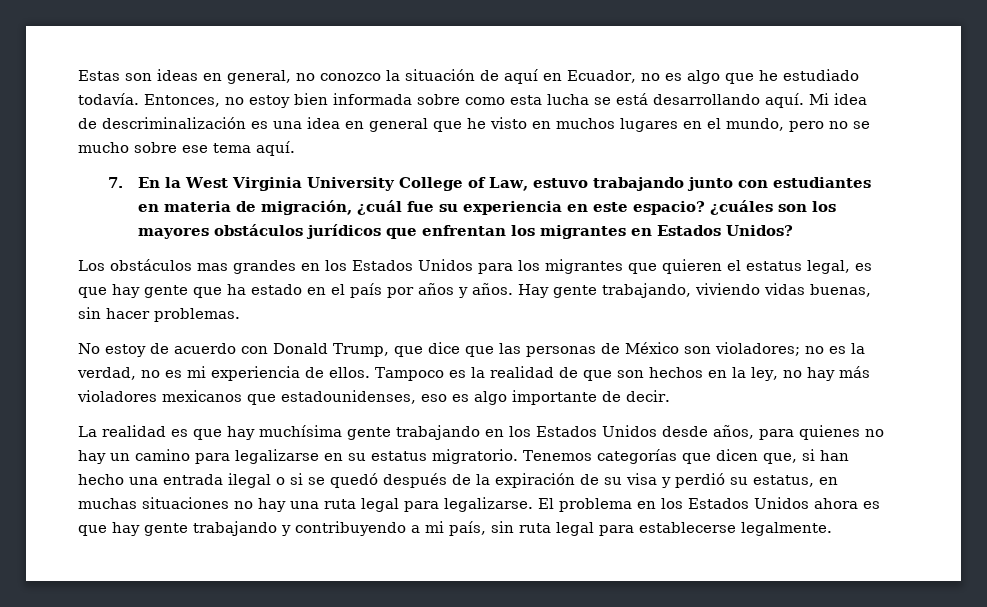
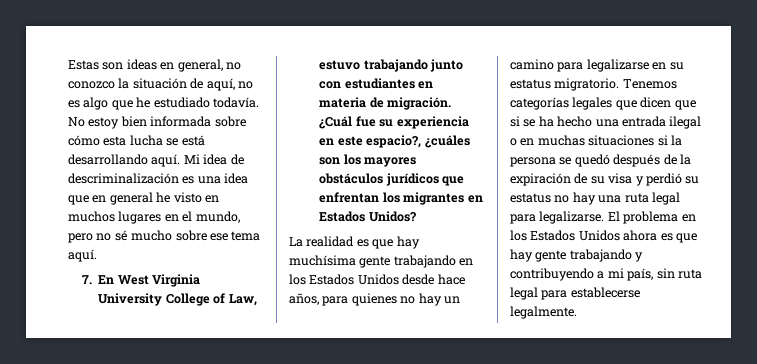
[504,69,636,84] aquí en Ecuador, -> [206,78,235,91] aquí,
[144,94,244,107] Entonces, no -> [68,117,85,127] No
[465,97,505,105] como -> [68,135,100,146] cómo
(340, 123) none -> [68,195,89,205] que
[433,121,462,132] que -> (153, 198) none
[853,121,870,129] se -> [114,230,128,241] sé
[164,177,181,188] la -> (115, 279) none
[260,200,402,215] migración, ¿cuál -> [387,97,452,110] [319,116,353,129] migración. ¿Cuál
[632,201,705,215] espacio? -> [366,135,422,148] espacio?,
[78,259,872,274] [78,283,871,298] [78,307,240,322] [78,342,865,357] [77,366,870,381] [77,390,670,405] // Los obstáculos mas grandes en los Estados Unidos para los migrantes que quieren el estatus legal, es que hay gente que ha estado en el país por años y años. Hay gente trabajando, viviendo vidas buenas, sin hacer problemas. // No estoy de acuerdo con Donald Trump, que dice que las personas de México son violadores; no es la verdad, no es mi experiencia de ellos. Tampoco es la realidad de que son hechos en la ley, no hay más violadores mexicanos que estadounidenses, eso es algo importante de decir. -> (416, 216) none
(708, 431) none -> [437,274,465,285] hace
(677, 456) none -> [572,97,613,110] legales
[762,449,849,464] que, si han -> [674,100,696,110] [510,116,554,127] que si se ha
[290,473,303,485] si -> [520,135,682,146] [510,157,556,167] en muchas situaciones si la persona
[753,475,838,487] [78,497,229,509] estatus, en muchas situaciones -> [510,193,551,203] estatus

